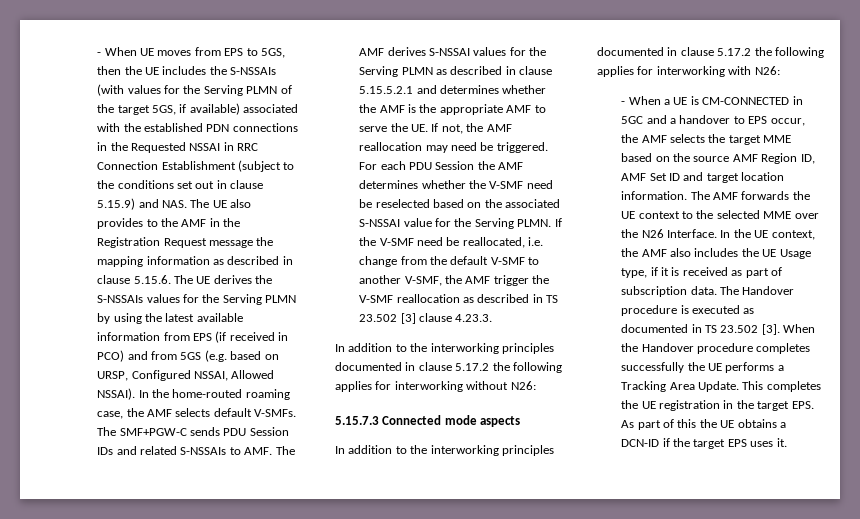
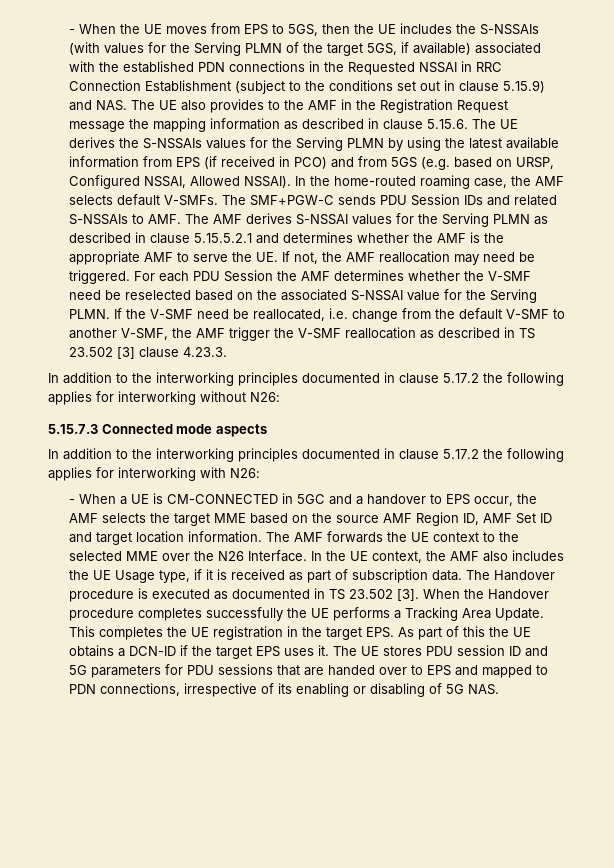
[97,47,137,56] - When -> [69,24,141,34] - When the
(787, 442) none -> [333,645,549,657] [69,664,549,678] [69,683,500,697] The UE stores PDU session ID and 5G parameters for PDU sessions that are handed over to EPS and mapped to PDN connections, irrespective of its enabling or disabling of 5G NAS.

